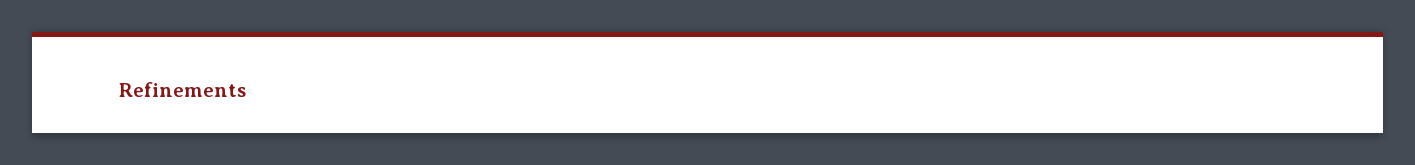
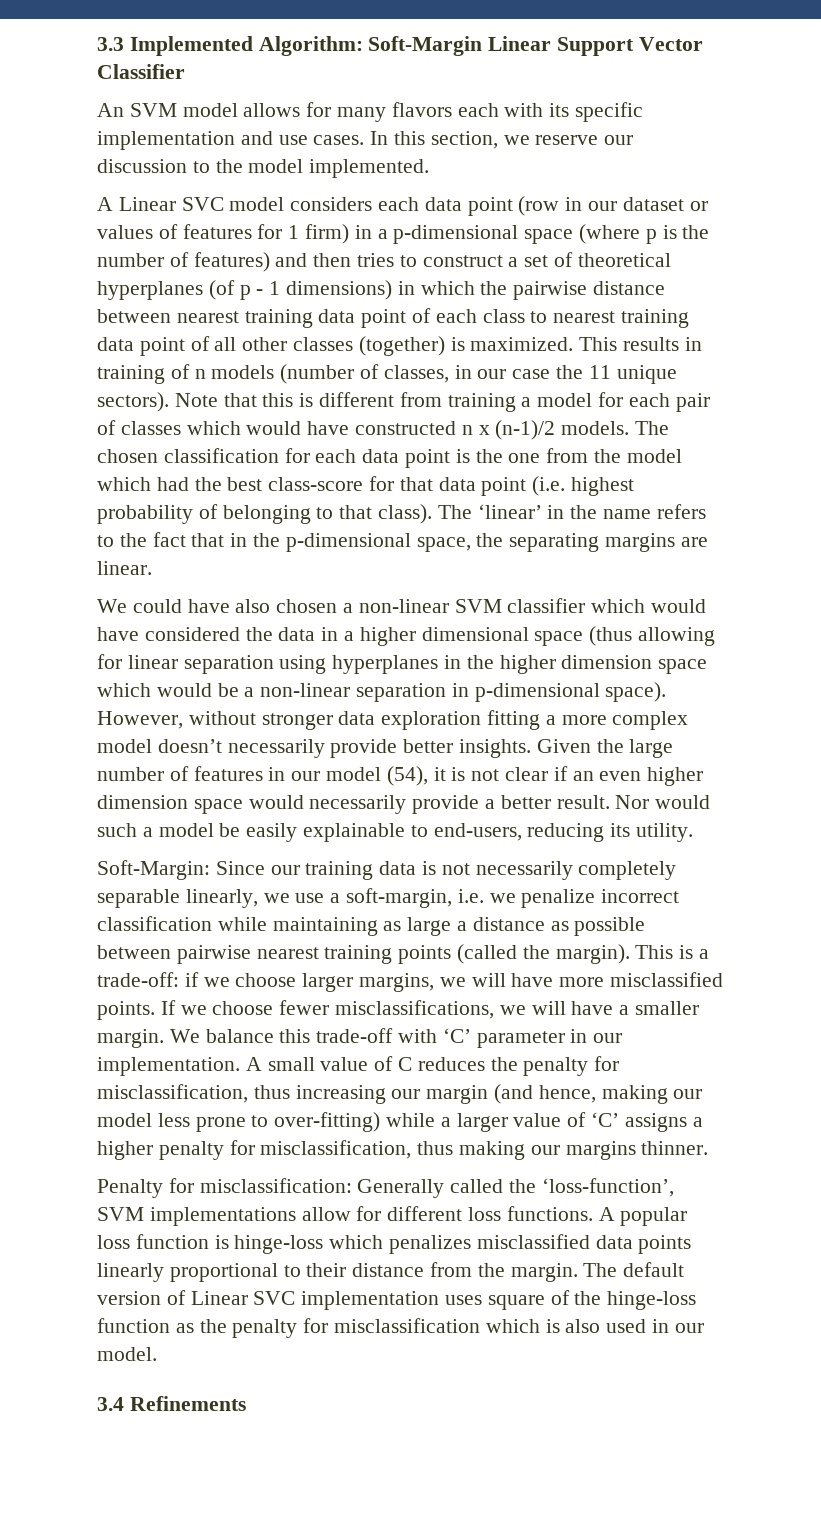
(119, 89) none -> [97,36,703,56] [97,64,185,79] [97,102,644,122] [97,131,634,150] [97,159,430,178] [97,196,708,216] [97,224,710,244] [97,252,671,272] [97,280,666,300] [97,308,690,328] [97,336,702,356] [97,364,677,384] [97,392,710,412] [97,420,670,440] [97,448,682,468] [97,476,635,496] [97,504,706,524] [97,532,708,552] [97,561,152,575] [97,598,707,613] [97,626,716,646] [97,654,708,674] [97,682,667,702] [97,710,689,730] [97,739,674,758] [97,766,704,786] [97,795,711,814] [97,823,694,842] [97,860,677,880] [97,888,680,908] [97,916,646,936] [97,944,710,964] [97,972,724,992] [97,1000,700,1020] [97,1028,623,1048] [97,1056,620,1076] [97,1084,703,1104] [97,1112,703,1132] [97,1140,709,1160] [97,1178,674,1198] [97,1206,688,1226] [97,1234,692,1254] [97,1262,685,1282] [97,1290,697,1310] [97,1318,704,1338] [97,1347,157,1361] [97,1397,124,1411] 3.3 Implemented Algorithm: Soft-Margin Linear Support Vector Classifier // An SVM model allows for many flavors each with its specific implementation and use cases. In this section, we reserve our discussion to the model implemented. // A Linear SVC model considers each data point (row in our dataset or values of features for 1 firm) in a p-dimensional space (where p is the number of features) and then tries to construct a set of theoretical hyperplanes (of p - 1 dimensions) in which the pairwise distance between nearest training data point of each class to nearest training data point of all other classes (together) is maximized. This results in training of n models (number of classes, in our case the 11 unique sectors). Note that this is different from training a model for each pair of classes which would have constructed n x (n-1)/2 models. The chosen classification for each data point is the one from the model which had the best class-score for that data point (i.e. highest probability of belonging to that class). The ‘linear’ in the name refers to the fact that in the p-dimensional space, the separating margins are linear. // We could have also chosen a non-linear SVM classifier which would have considered the data in a higher dimensional space (thus allowing for linear separation using hyperplanes in the higher dimension space which would be a non-linear separation in p-dimensional space). However, without stronger data exploration fitting a more complex model doesn’t necessarily provide better insights. Given the large number of features in our model (54), it is not clear if an even higher dimension space would necessarily provide a better result. Nor would such a model be easily explainable to end-users, reducing its utility. // Soft-Margin: Since our training data is not necessarily completely separable linearly, we use a soft-margin, i.e. we penalize incorrect classification while maintaining as large a distance as possible between pairwise nearest training points (called the margin). This is a trade-off: if we choose larger margins, we will have more misclassified points. If we choose fewer misclassifications, we will have a smaller margin. We balance this trade-off with ‘C’ parameter in our implementation. A small value of C reduces the penalty for misclassification, thus increasing our margin (and hence, making our model less prone to over-fitting) while a larger value of ‘C’ assigns a higher penalty for misclassification, thus making our margins thinner. // Penalty for misclassification: Generally called the ‘loss-function’, SVM implementations allow for different loss functions. A popular loss function is hinge-loss which penalizes misclassified data points linearly proportional to their distance from the margin. The default version of Linear SVC implementation uses square of the hinge-loss function as the penalty for misclassification which is also used in our model. // 3.4

